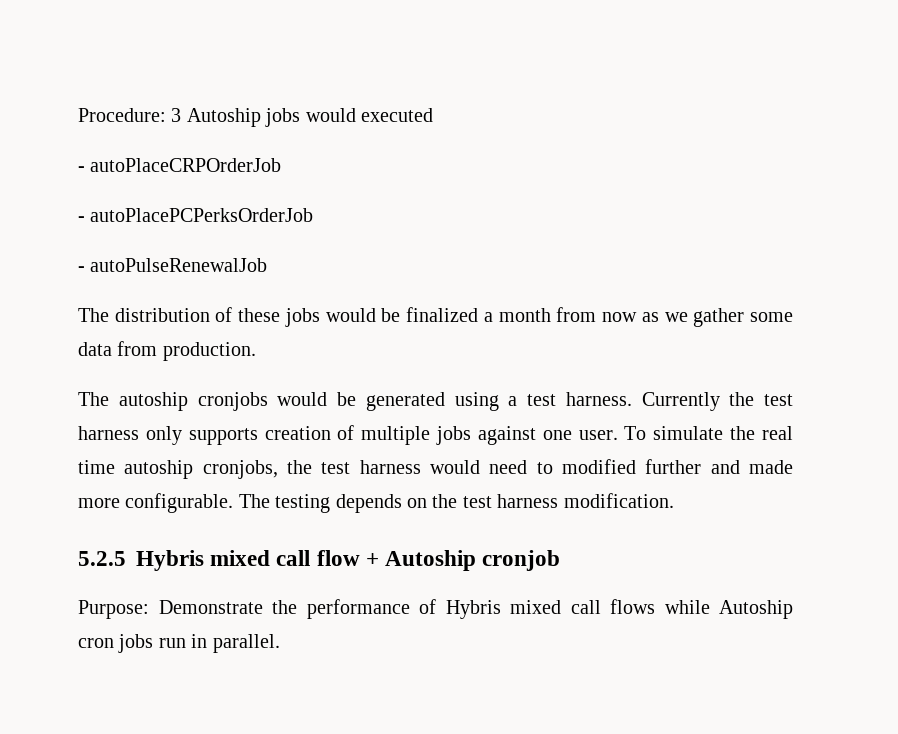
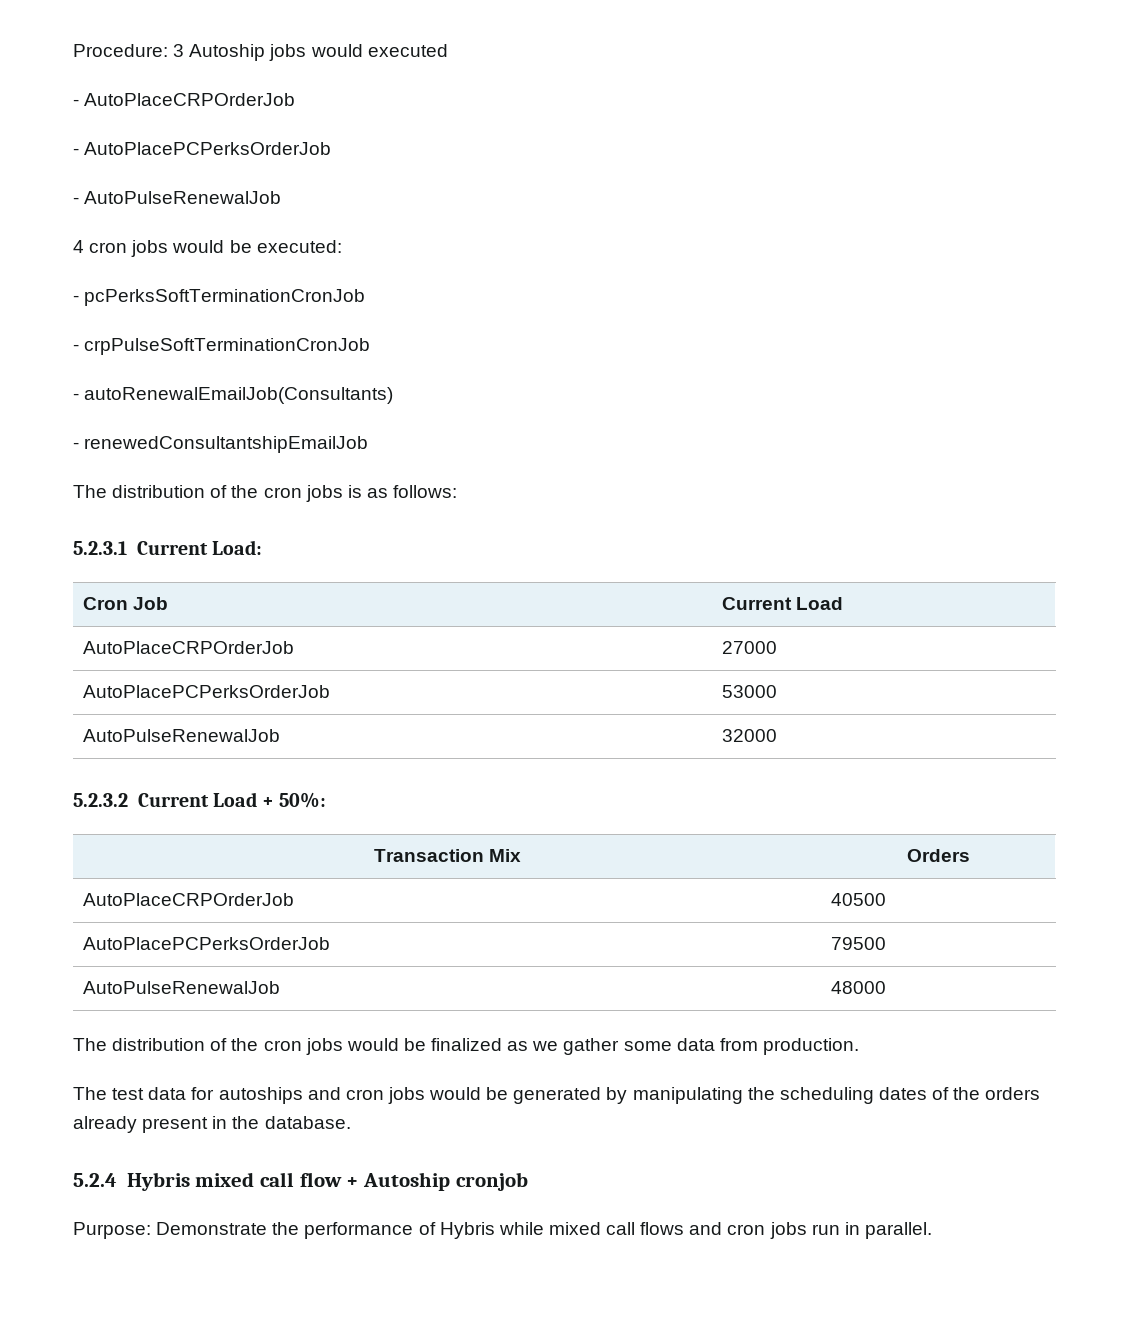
[90,158,282,172] [78,208,314,222] [78,258,268,272] [78,307,638,327] autoPlaceCRPOrderJob // - autoPlacePCPerksOrderJob // - autoPulseRenewalJob // The distribution of these jobs would be finalized a month from now -> [84,93,296,106] [73,142,332,155] [73,191,282,204] [73,240,342,257] [73,289,366,306] [73,338,371,355] [73,387,394,404] [73,436,369,453] [73,485,458,502] [73,540,262,555] [82,597,168,610] [721,597,843,610] [82,641,294,654] [721,641,777,654] [82,685,330,698] [721,685,777,698] [82,729,280,742] [721,729,777,742] [73,792,327,808] [373,849,522,862] [907,849,970,862] [82,893,294,906] [830,893,886,906] [82,937,330,950] [830,937,886,950] [82,981,280,994] [830,981,886,994] [73,1038,503,1055] AutoPlaceCRPOrderJob // - AutoPlacePCPerksOrderJob // - AutoPulseRenewalJob // 4 cron jobs would be executed: // - pcPerksSoftTerminationCronJob // - crpPulseSoftTerminationCronJob // - autoRenewalEmailJob(Consultants) // - renewedConsultantshipEmailJob // The distribution of the cron jobs is as follows: // 5.2.3.1 Current Load: // Cron Job | Current Load // AutoPlaceCRPOrderJob | 27000 // AutoPlacePCPerksOrderJob | 53000 // AutoPulseRenewalJob | 32000 // 5.2.3.2 Current Load + 50%: // Transaction Mix | Orders // AutoPlaceCRPOrderJob | 40500 // AutoPlacePCPerksOrderJob | 79500 // AutoPulseRenewalJob | 48000 // The distribution of the cron jobs would be finalized
[118,392,793,411] [78,425,793,445] [78,459,794,479] [78,493,674,513] [78,551,126,566] autoship cronjobs would be generated using a test harness. Currently the test harness only supports creation of multiple jobs against one user. To simulate the real time autoship cronjobs, the test harness would need to modified further and made more configurable. The testing depends on the test harness modification. // 5.2.5 -> [112,1087,1041,1104] [73,1116,351,1133] [73,1173,117,1187] test data for autoships and cron jobs would be generated by manipulating the scheduling dates of the orders already present in the database. // 5.2.4
(501, 609) none -> [498,1222,544,1235] while
[664,600,793,619] while Autoship -> [689,1222,723,1235] and

